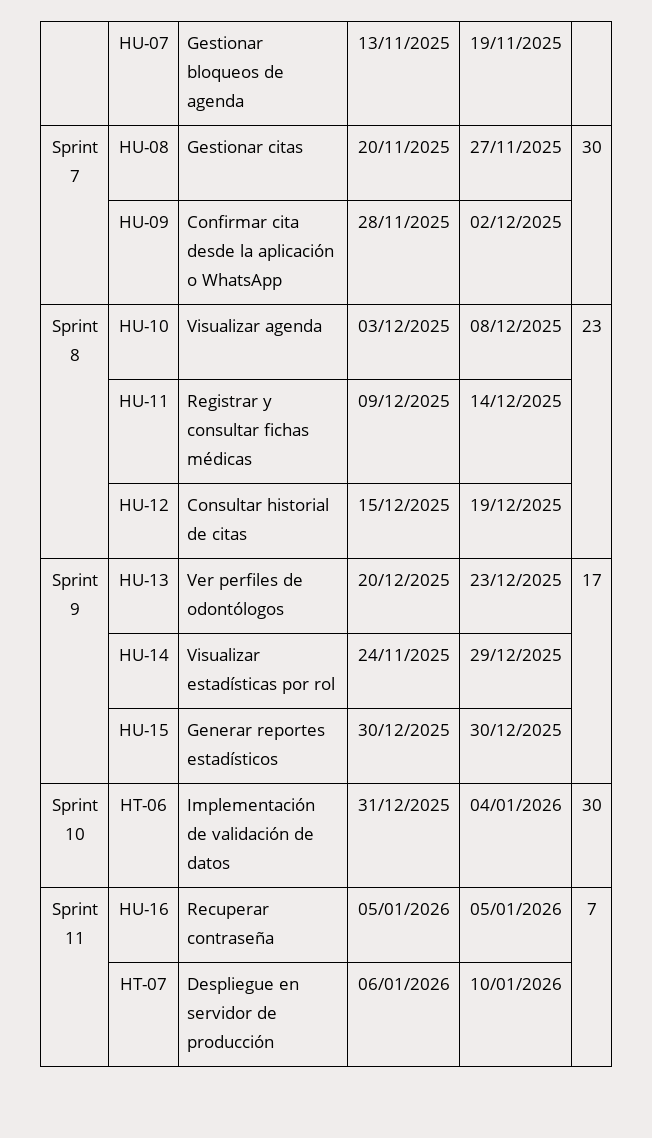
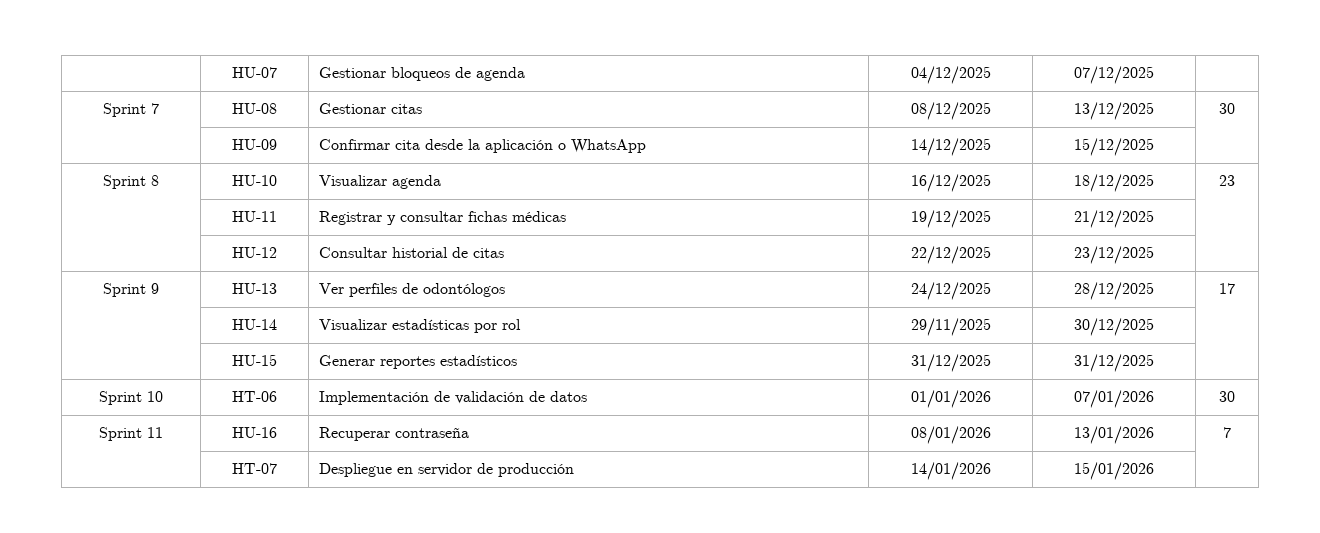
[357,37,450,49] [469,37,562,49] 13/11/2025 | 19/11/2025 -> [910,66,991,84] [1074,66,1154,84] 04/12/2025 | 07/12/2025
[357,141,450,153] [469,141,562,153] 20/11/2025 | 27/11/2025 -> [910,102,991,120] [1074,102,1154,120] 08/12/2025 | 13/12/2025
[357,216,450,228] [469,216,562,228] 28/11/2025 | 02/12/2025 -> [910,138,991,156] [1074,138,1154,156] 14/12/2025 | 15/12/2025
[357,320,450,332] [469,320,562,332] 03/12/2025 | 08/12/2025 -> [910,174,991,192] [1074,174,1154,192] 16/12/2025 | 18/12/2025
[357,395,450,407] [469,395,562,407] 09/12/2025 | 14/12/2025 -> [910,210,991,228] [1074,210,1154,228] 19/12/2025 | 21/12/2025
[357,499,450,511] [469,499,562,511] 15/12/2025 | 19/12/2025 -> [910,246,991,264] [1074,246,1154,264] 22/12/2025 | 23/12/2025
[357,574,450,586] [469,574,562,586] 20/12/2025 | 23/12/2025 -> [910,282,991,300] [1074,282,1154,300] 24/12/2025 | 28/12/2025
[357,649,450,661] [469,649,562,661] 24/11/2025 | 29/12/2025 -> [910,318,991,336] [1074,318,1154,336] 29/11/2025 | 30/12/2025
[357,724,450,736] [469,724,562,736] 30/12/2025 | 30/12/2025 -> [910,354,991,372] [1074,354,1154,372] 31/12/2025 | 31/12/2025
[357,799,450,811] [469,799,562,811] 31/12/2025 | 04/01/2026 -> [910,390,991,408] [1074,390,1154,408] 01/01/2026 | 07/01/2026
[357,903,450,915] [469,903,562,915] 05/01/2026 | 05/01/2026 -> [910,426,991,444] [1074,426,1154,444] 08/01/2026 | 13/01/2026
[357,978,450,990] [469,978,562,990] 06/01/2026 | 10/01/2026 -> [910,462,991,480] [1074,462,1154,480] 14/01/2026 | 15/01/2026

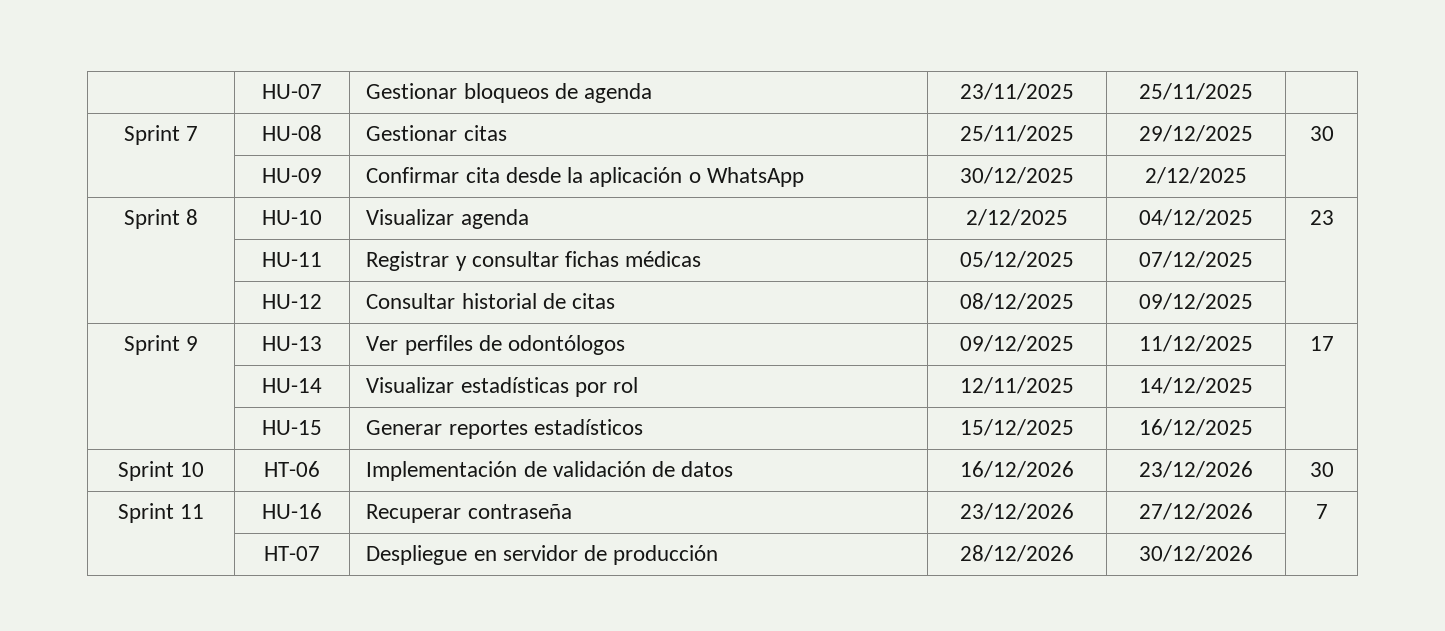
[910,66,991,84] [1074,66,1154,84] 04/12/2025 | 07/12/2025 -> [960,83,1074,100] [1139,83,1253,100] 23/11/2025 | 25/11/2025
[910,102,991,120] [1074,102,1154,120] 08/12/2025 | 13/12/2025 -> [960,125,1074,142] [1139,125,1253,142] 25/11/2025 | 29/12/2025
[910,138,991,156] [1074,138,1154,156] 14/12/2025 | 15/12/2025 -> [960,167,1074,184] [1145,167,1247,184] 30/12/2025 | 2/12/2025
[910,174,991,192] [1074,174,1154,192] 16/12/2025 | 18/12/2025 -> [966,209,1068,226] [1139,209,1253,226] 2/12/2025 | 04/12/2025
[910,210,991,228] [1074,210,1154,228] 19/12/2025 | 21/12/2025 -> [960,251,1074,268] [1139,251,1253,268] 05/12/2025 | 07/12/2025
[910,246,991,264] [1074,246,1154,264] 22/12/2025 | 23/12/2025 -> [960,293,1074,310] [1139,293,1253,310] 08/12/2025 | 09/12/2025
[910,282,991,300] [1074,282,1154,300] 24/12/2025 | 28/12/2025 -> [960,335,1074,352] [1139,335,1253,352] 09/12/2025 | 11/12/2025
[910,318,991,336] [1074,318,1154,336] 29/11/2025 | 30/12/2025 -> [960,377,1074,394] [1139,377,1253,394] 12/11/2025 | 14/12/2025
[910,354,991,372] [1074,354,1154,372] 31/12/2025 | 31/12/2025 -> [960,419,1074,436] [1139,419,1253,436] 15/12/2025 | 16/12/2025
[910,390,991,408] [1074,390,1154,408] 01/01/2026 | 07/01/2026 -> [960,461,1074,478] [1139,461,1253,478] 16/12/2026 | 23/12/2026
[910,426,991,444] [1074,426,1154,444] 08/01/2026 | 13/01/2026 -> [960,503,1074,520] [1139,503,1253,520] 23/12/2026 | 27/12/2026
[910,462,991,480] [1074,462,1154,480] 14/01/2026 | 15/01/2026 -> [960,545,1074,562] [1139,545,1253,562] 28/12/2026 | 30/12/2026

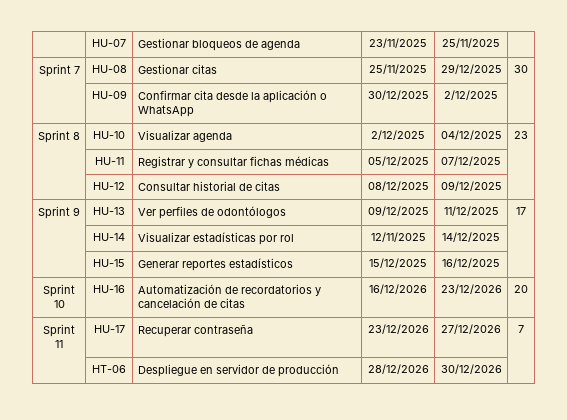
[264,461,320,477] [366,461,734,481] HT-06 | Implementación de validación de datos -> [93,285,125,293] [137,284,321,296] [137,298,245,308] HU-16 | Automatización de recordatorios y cancelación de citas
[1309,462,1334,477] 30 -> [514,285,528,293] 20
[262,503,322,519] HU-16 -> [93,325,125,333] HU-17
[264,546,320,561] HT-07 -> [92,365,126,373] HT-06

